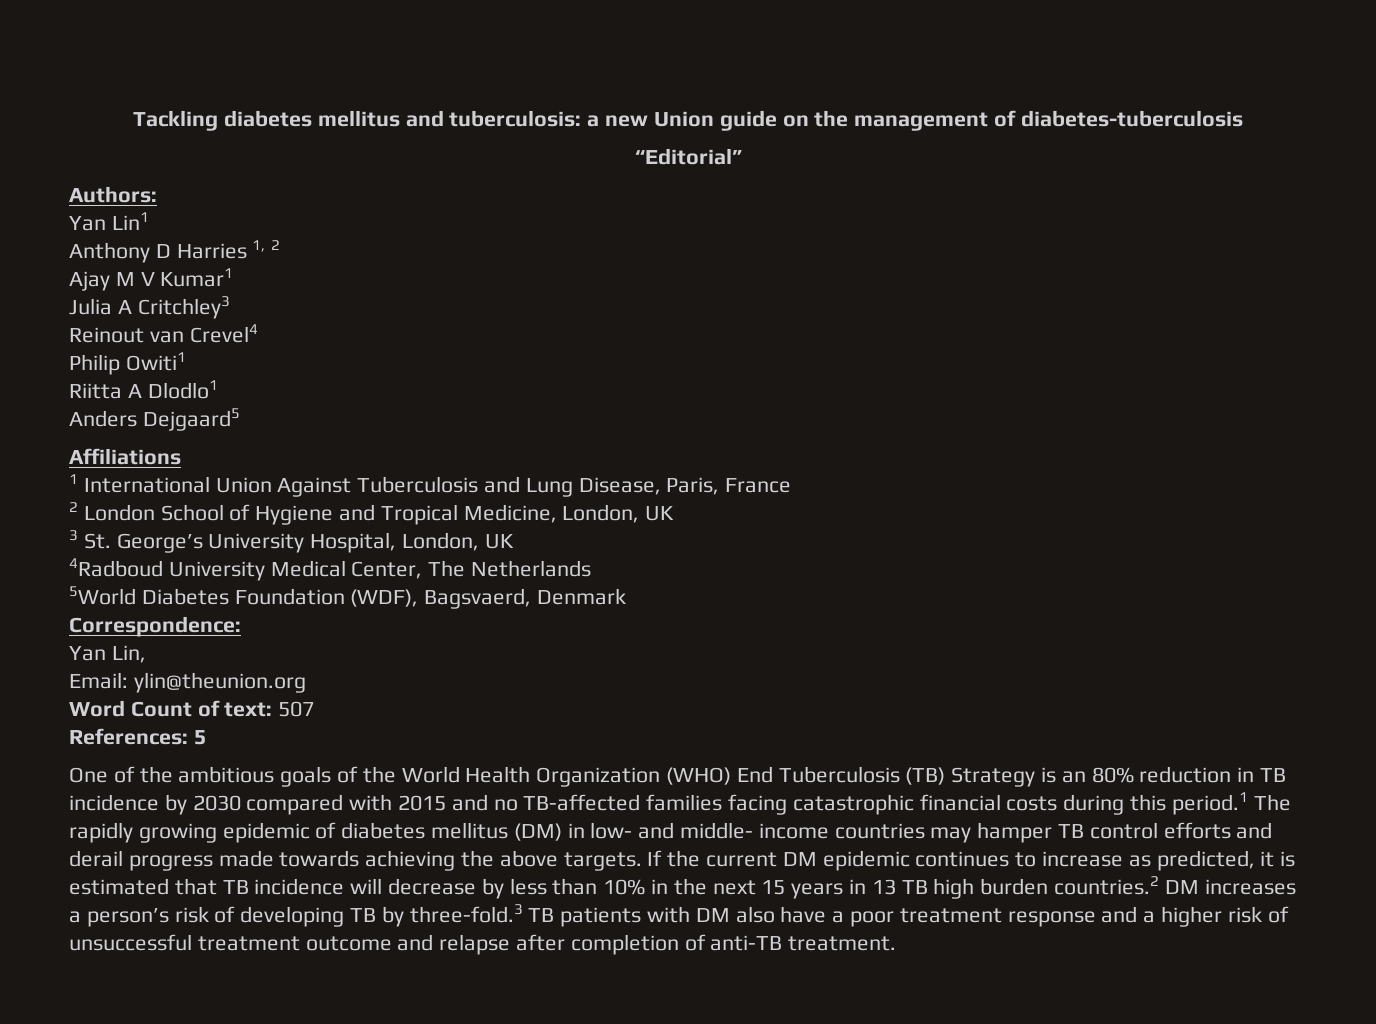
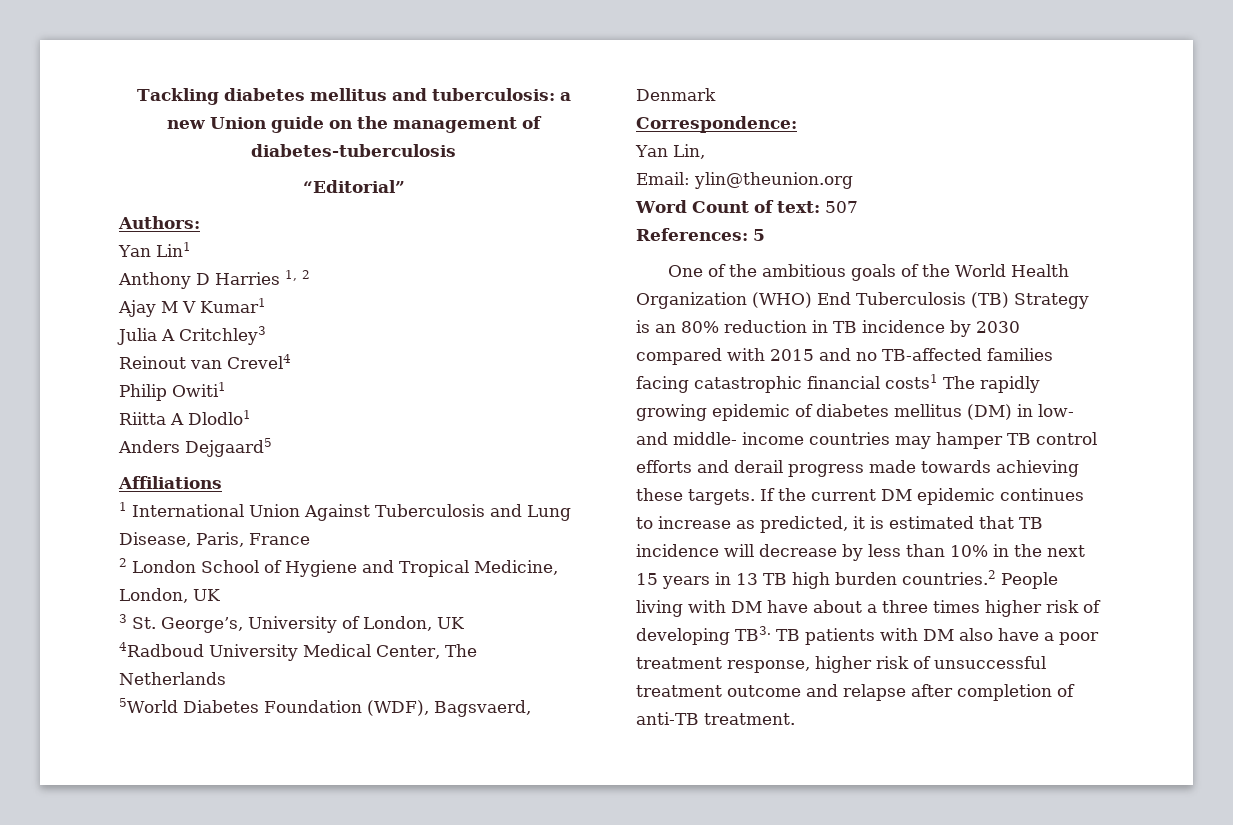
[116,532,397,553] George’s University Hospital, -> [161,616,360,633] George’s, University of
[1006,792,1248,815] costs during this period.1 -> [885,374,938,389] costs1
[461,850,558,867] the above -> [636,488,683,501] these
[1164,879,1296,895] [69,904,523,927] DM increases a person’s risk of developing TB by three-fold.3 -> [1001,572,1058,589] [636,600,1101,617] [636,626,771,645] People living with DM have about a three times higher risk of developing TB3.
[1007,906,1156,927] response and a -> [727,660,810,673] response,

